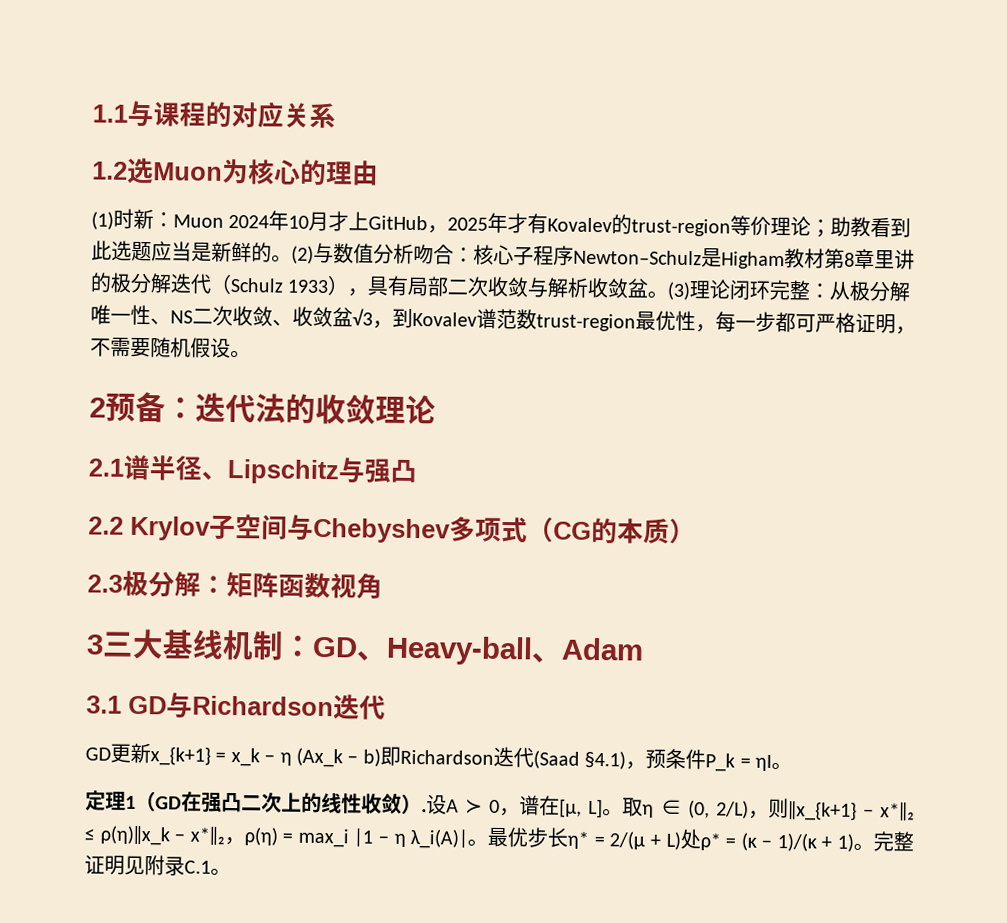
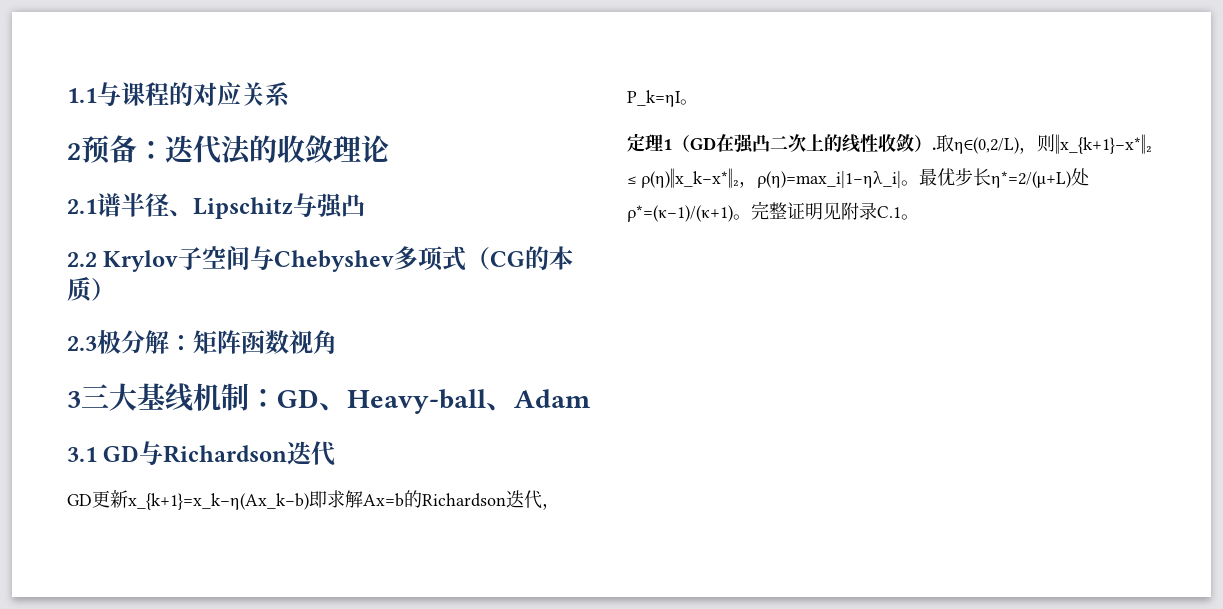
[92,157,379,186] [91,208,912,238] [91,240,915,270] [90,272,912,302] [90,304,916,335] [90,337,251,359] // 1.2选Muon为核心的理由 // (1)时新：Muon 2024年10月才上GitHub，2025年才有Kovalev的trust-region等价理论；助教看到此选题应当是新鲜的。(2)与数值分析吻合：核心子程序Newton–Schulz是Higham教材第8章里讲的极分解迭代（Schulz 1933），具有局部二次收敛与解析收敛盆。(3)理论闭环完整：从极分解唯一性、NS二次收敛、收敛盆√3，到Kovalev谱范数trust-region最优性，每一步都可严格证明，不需要随机假设。 -> (290, 94) none
[150,746,772,772] x_{k+1} = x_k − η (Ax_k − b)即Richardson迭代(Saad §4.1)，预条件P_k = ηI -> [128,490,560,510] [627,90,681,107] x_{k+1}=x_k−η(Ax_k−b)即求解Ax=b的Richardson迭代，P_k=ηI
[426,794,915,821] [84,825,854,852] 设A ≻ 0，谱在[μ, L]。取η ∈ (0, 2/L)，则‖x_{k+1} − x*‖₂ ≤ ρ(η)‖x_k − x*‖₂，ρ(η) = max_i |1 − η λ_i(A)|。最优步长η* = 2/(μ + L)处ρ* = (κ − 1)/(κ + 1) -> [936,134,1152,154] [627,168,1089,188] [627,205,733,222] 取η∈(0,2/L)，则‖x_{k+1}−x*‖₂ ≤ ρ(η)‖x_k−x*‖₂，ρ(η)=max_i|1−ηλ_i|。最优步长η*=2/(μ+L)处ρ*=(κ−1)/(κ+1)

